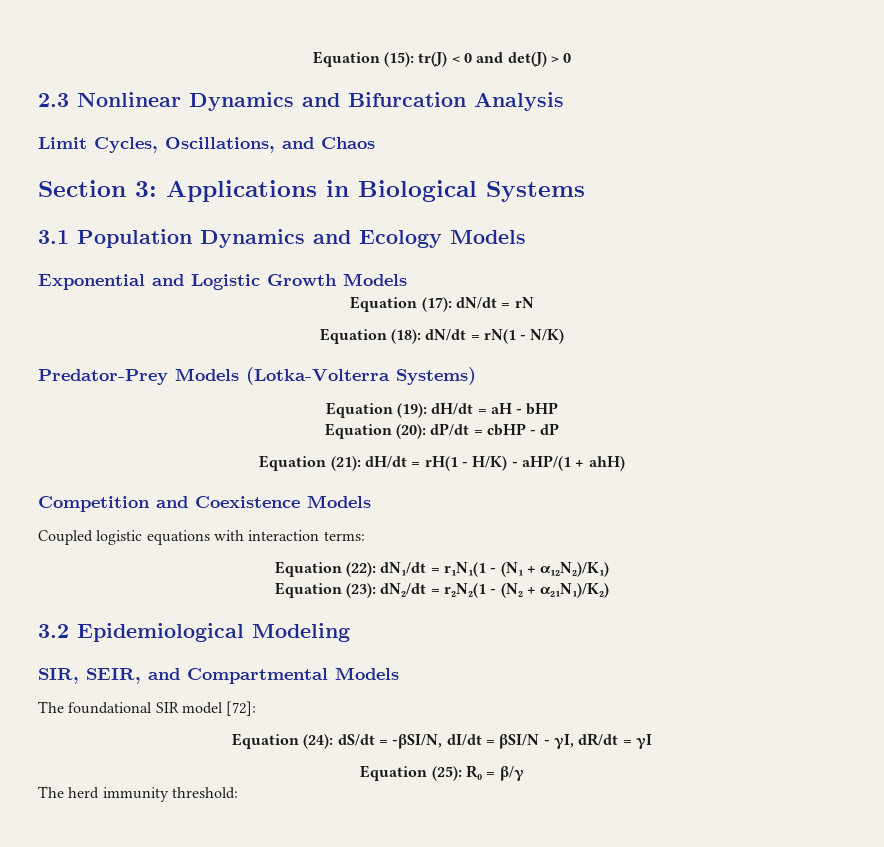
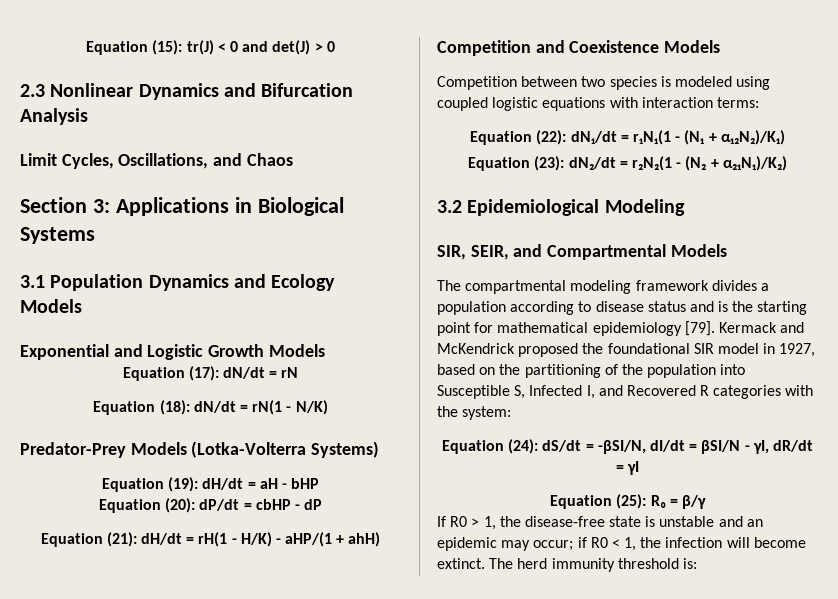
[38,530,93,545] Coupled -> [437,76,771,90] [437,97,488,111] Competition between two species is modeled using coupled
[68,701,257,716] foundational SIR model [72]: -> [465,280,769,294] [437,301,808,315] [437,321,805,336] [437,343,816,357] [437,364,746,378] [437,385,814,399] [437,406,512,420] compartmental modeling framework divides a population according to disease status and is the starting point for mathematical epidemiology [79]. Kermack and McKendrick proposed the foundational SIR model in 1927, based on the partitioning of the population into Susceptible S, Infected I, and Recovered R categories with the system:
(524, 773) none -> [437,516,763,530] [437,537,806,551] [437,558,485,569] If R0 > 1, the disease-free state is unstable and an epidemic may occur; if R0 < 1, the infection will become extinct.
[171,787,238,799] threshold: -> [617,558,697,569] threshold is:

